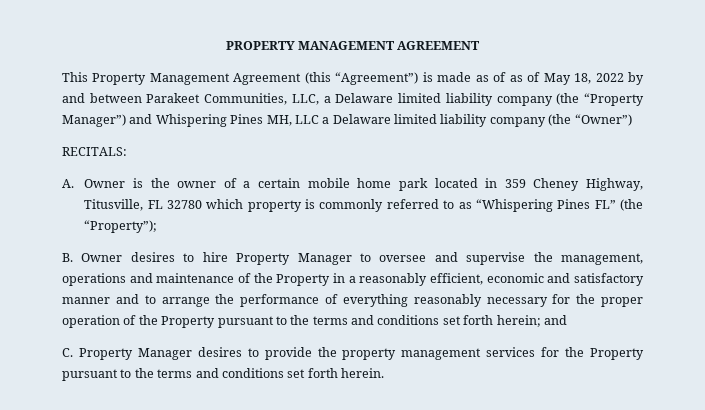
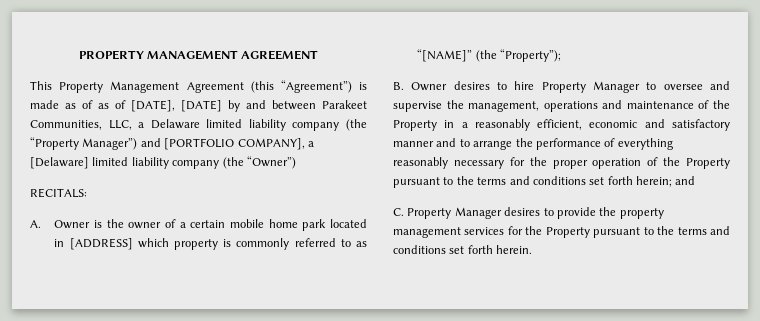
[543,73,624,85] May 18, 2022 -> [131,100,222,112] [DATE], [DATE]
[155,114,391,127] Whispering Pines MH, LLC a Delaware -> [164,138,314,150] [30,157,89,169] [PORTFOLIO COMPANY], a [Delaware]
[504,178,643,191] [84,199,202,211] 359 Cheney Highway, Titusville, FL 32780 -> [69,238,133,250] [ADDRESS]
[475,199,616,212] “Whispering Pines FL” -> [417,49,473,62] “[NAME]”

